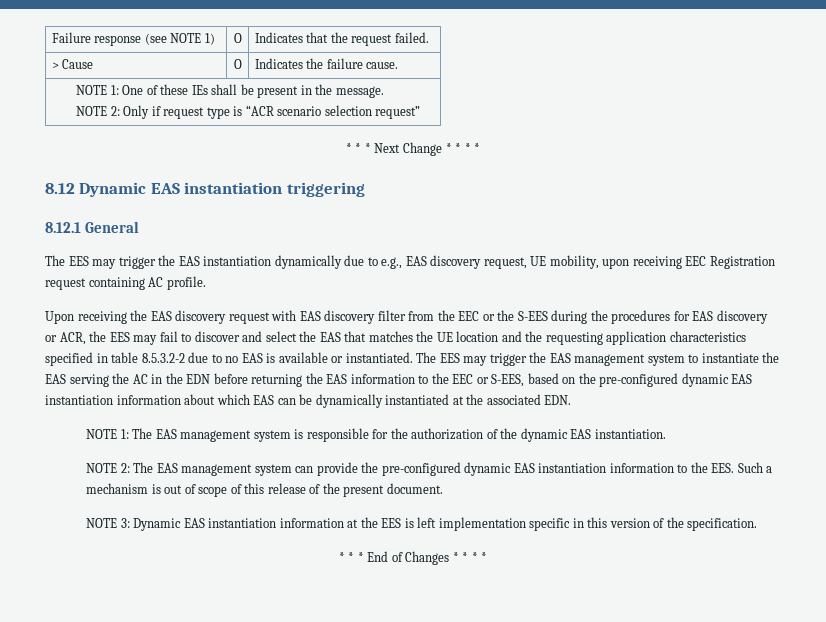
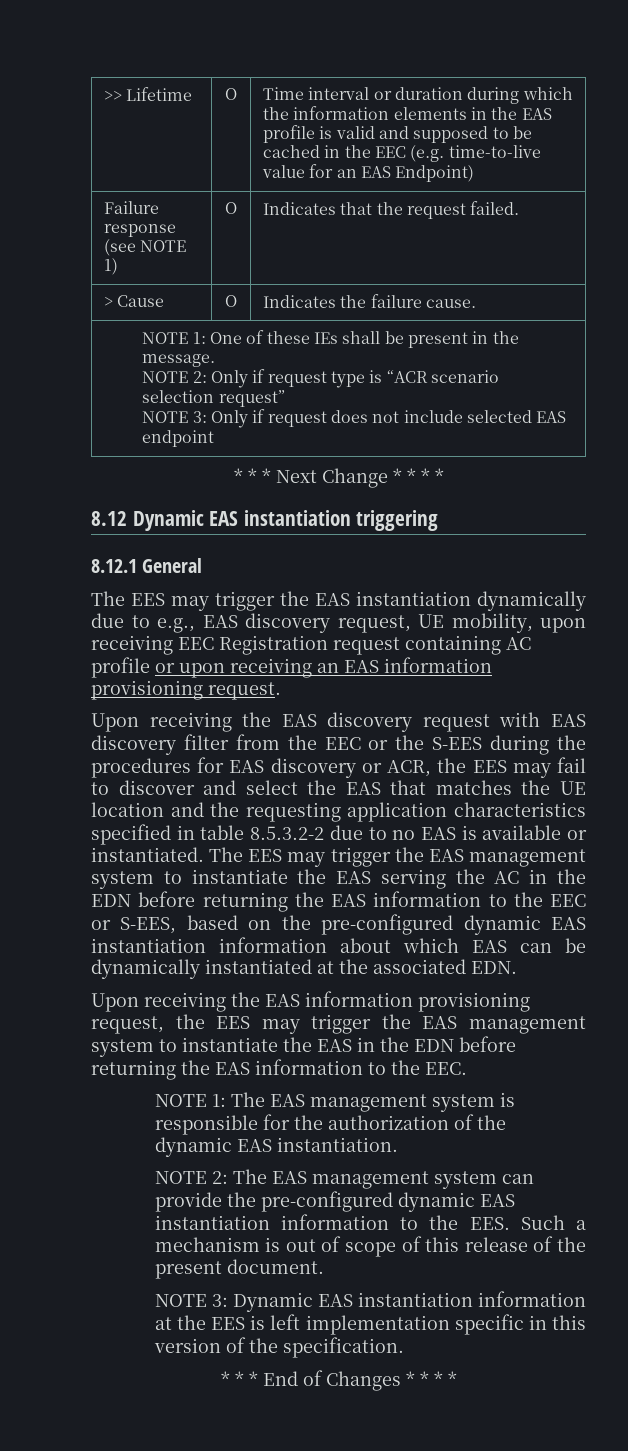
(51, 37) none -> [104,87,193,101] [225,88,237,100] [263,87,573,104] [263,106,552,120] [263,125,533,143] [263,145,541,162] [262,164,475,182] >> Lifetime | O | Time interval or duration during which the information elements in the EAS profile is valid and supposed to be cached in the EEC (e.g. time-to-live value for an EAS Endpoint) //
(421, 112) none -> [142,409,567,428] [142,430,215,447] // NOTE 3: Only if request does not include selected EAS endpoint
[166,276,206,290] profile. -> [91,657,492,678] [91,680,281,700] profile or upon receiving an EAS information provisioning request.
(572, 400) none -> [91,991,530,1012] [91,1014,586,1034] [91,1036,516,1057] [91,1059,467,1080] // Upon receiving the EAS information provisioning request, the EES may trigger the EAS management system to instantiate the EAS in the EDN before returning the EAS information to the EEC.

